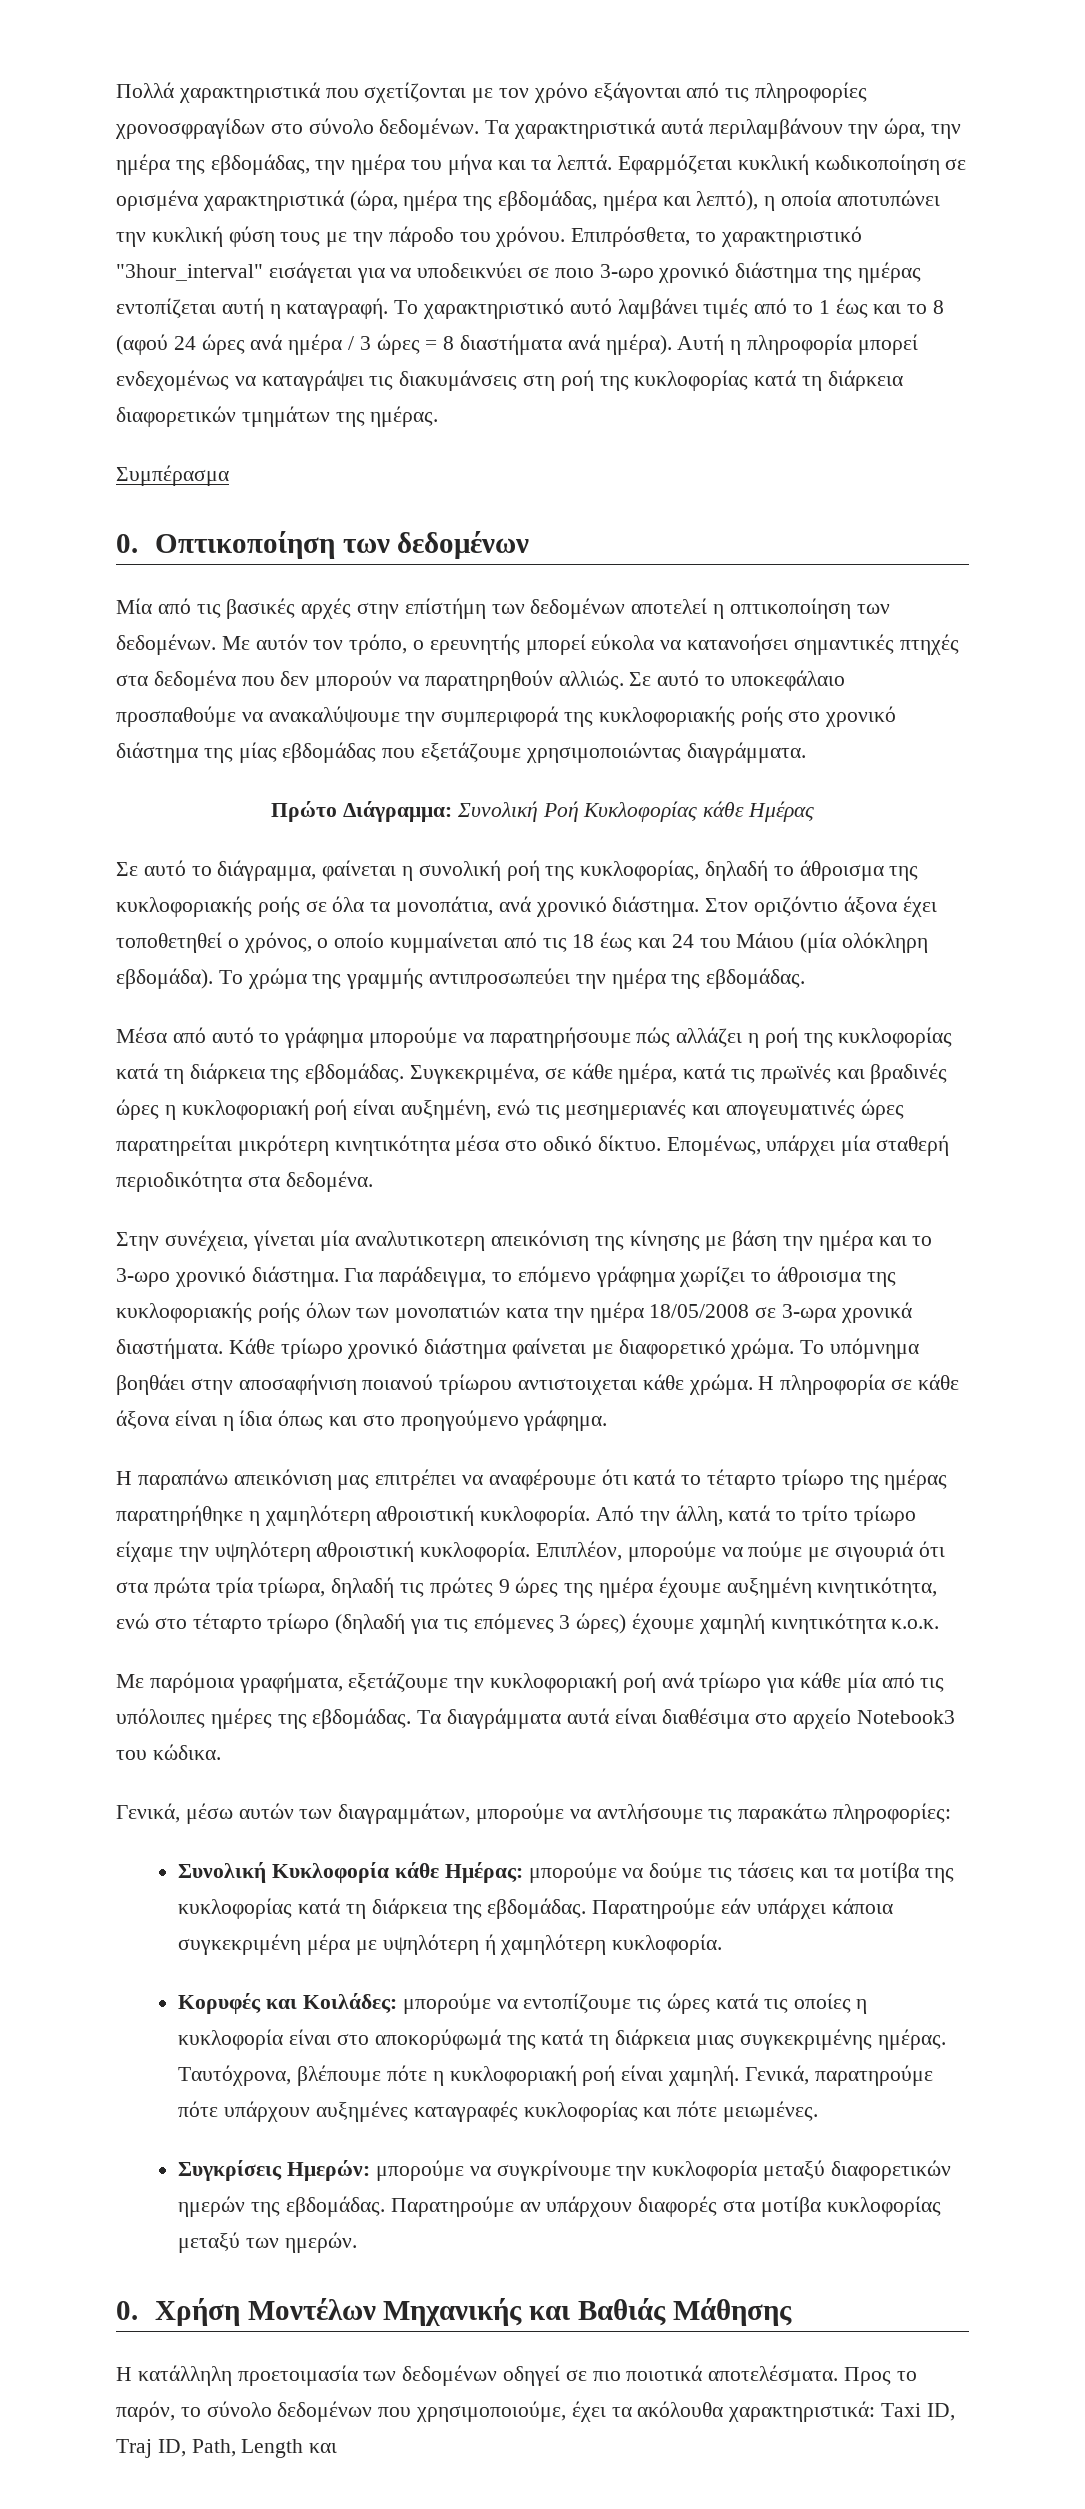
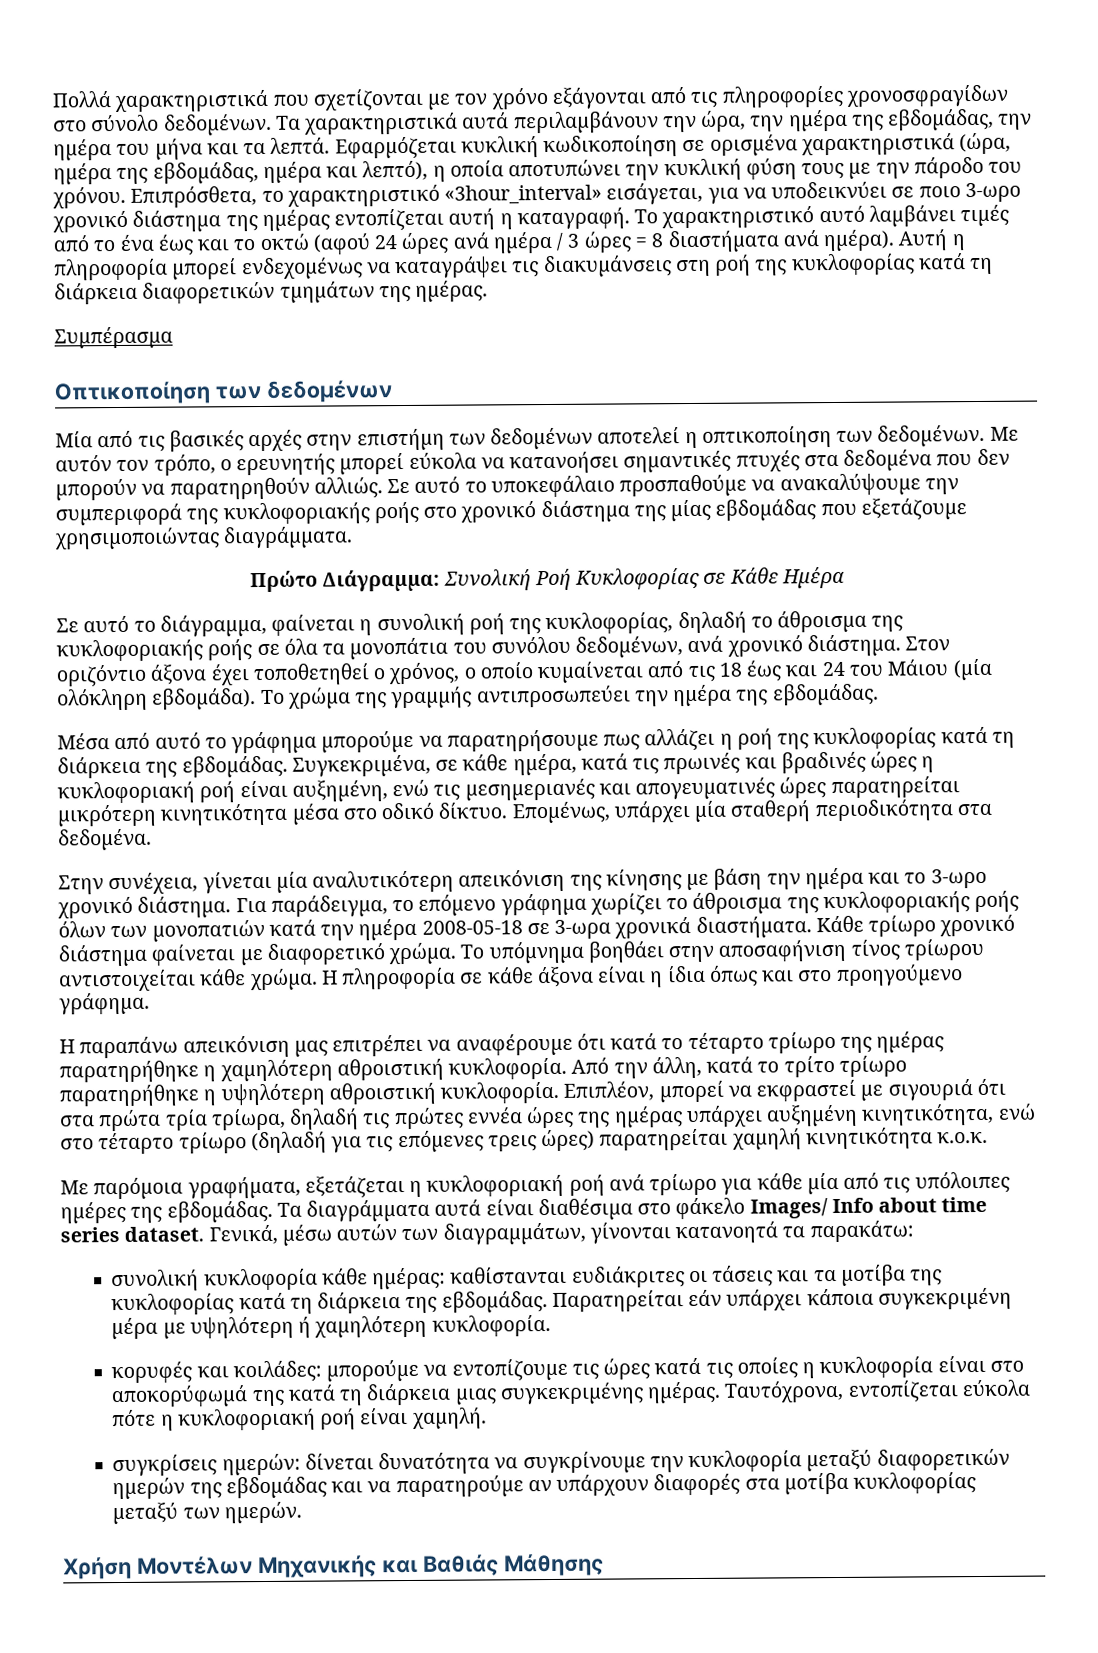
[116,262,352,283] "3hour_interval" εισάγεται -> [444,182,704,205] «3hour_interval» εισάγεται,
[818,300,830,314] 1 -> [119,234,154,251] ένα
[933,300,945,314] 8 -> [259,233,309,251] οκτώ
[116,534,138,553] 0. -> (173, 337) none
[404,598,486,619] επίστήμη -> [356,428,445,451] επιστήμη
[899,634,959,655] πτηχές -> [735,450,800,472] πτυχές
[703,801,814,822] κάθε Ημέρας -> [703,566,845,589] σε Κάθε Ημέρα
[396,896,494,917] μονοπάτια, -> [349,636,684,660] μονοπάτια του συνόλου δεδομένων,
[390,932,499,953] κυμμαίνεται -> [537,661,644,684] κυμαίνεται
[636,1027,671,1047] πώς -> [603,734,641,751] πως
[760,1063,831,1084] πρωϊνές -> [663,752,741,775] πρωινές
[355,1231,486,1251] αναλυτικοτερη -> [312,870,455,893] αναλυτικότερη
[506,1302,750,1323] κατα την ημέρα 18/05/2008 -> [268,918,523,941] κατά την ημέρα 2008-05-18
[362,1374,638,1395] ποιανού τρίωρου αντιστοιχεται -> [850,938,984,961] [58,969,196,992] τίνος τρίωρου αντιστοιχείται
[116,1541,209,1562] είχαμε την -> [59,1084,217,1107] παρατηρήθηκε η
[627,1541,803,1562] μπορούμε να πούμε -> [658,1079,857,1103] μπορεί να εκφραστεί
[498,1579,510,1593] 9 -> [466,1107,523,1124] εννέα
[599,1577,721,1598] ημέρα έχουμε -> [613,1105,763,1128] ημέρας υπάρχει
[559,1613,695,1634] 3 ώρες) έχουμε -> [487,1128,729,1152] τρεις ώρες) παρατηρείται
[348,1672,485,1693] εξετάζουμε την -> [304,1175,423,1199] εξετάζεται η
[793,1708,955,1729] [116,1744,221,1760] αρχείο Notebook3 του κώδικα. // -> [675,1196,988,1220] [60,1226,205,1243] φάκελο Images/ Info about time series dataset.
[476,1803,952,1824] [178,1862,733,1883] μπορούμε να αντλήσουμε τις παρακάτω πληροφορίες: // Συνολική Κυκλοφορία κάθε Ημέρας: μπορούμε να δούμε τις -> [589,1220,914,1244] [111,1266,708,1292] γίνονται κατανοητά τα παρακάτω: // συνολική κυκλοφορία κάθε ημέρας: καθίστανται ευδιάκριτες οι
[592,1898,716,1919] Παρατηρούμε -> [551,1290,684,1312] Παρατηρείται
[178,1993,398,2014] Κορυφές και Κοιλάδες: -> [111,1360,322,1384] κορυφές και κοιλάδες:
[297,2065,382,2086] βλέπουμε -> [847,1379,1030,1403] εντοπίζεται εύκολα
[744,2065,933,2086] [178,2101,819,2122] [178,2160,465,2181] Γενικά, παρατηρούμε πότε υπάρχουν αυξημένες καταγραφές κυκλοφορίας και πότε μειωμένες. // Συγκρίσεις Ημερών: μπορούμε -> [112,1452,491,1477] // συγκρίσεις ημερών: δίνεται δυνατότητα
[286,2196,514,2217] εβδομάδας. Παρατηρούμε -> [225,1475,524,1499] εβδομάδας και να παρατηρούμε
[116,2301,138,2320] 0. -> (302, 1512) none
[116,2365,917,2386] [116,2401,955,2422] [116,2439,338,2458] // Η κατάλληλη προετοιμασία των δεδομένων οδηγεί σε πιο ποιοτικά αποτελέσματα. Προς το παρόν, το σύνολο δεδομένων που χρησιμοποιούμε, έχει τα ακόλουθα χαρακτηριστικά: Taxi ID, Traj ID, Path, Length και -> (604, 1565) none

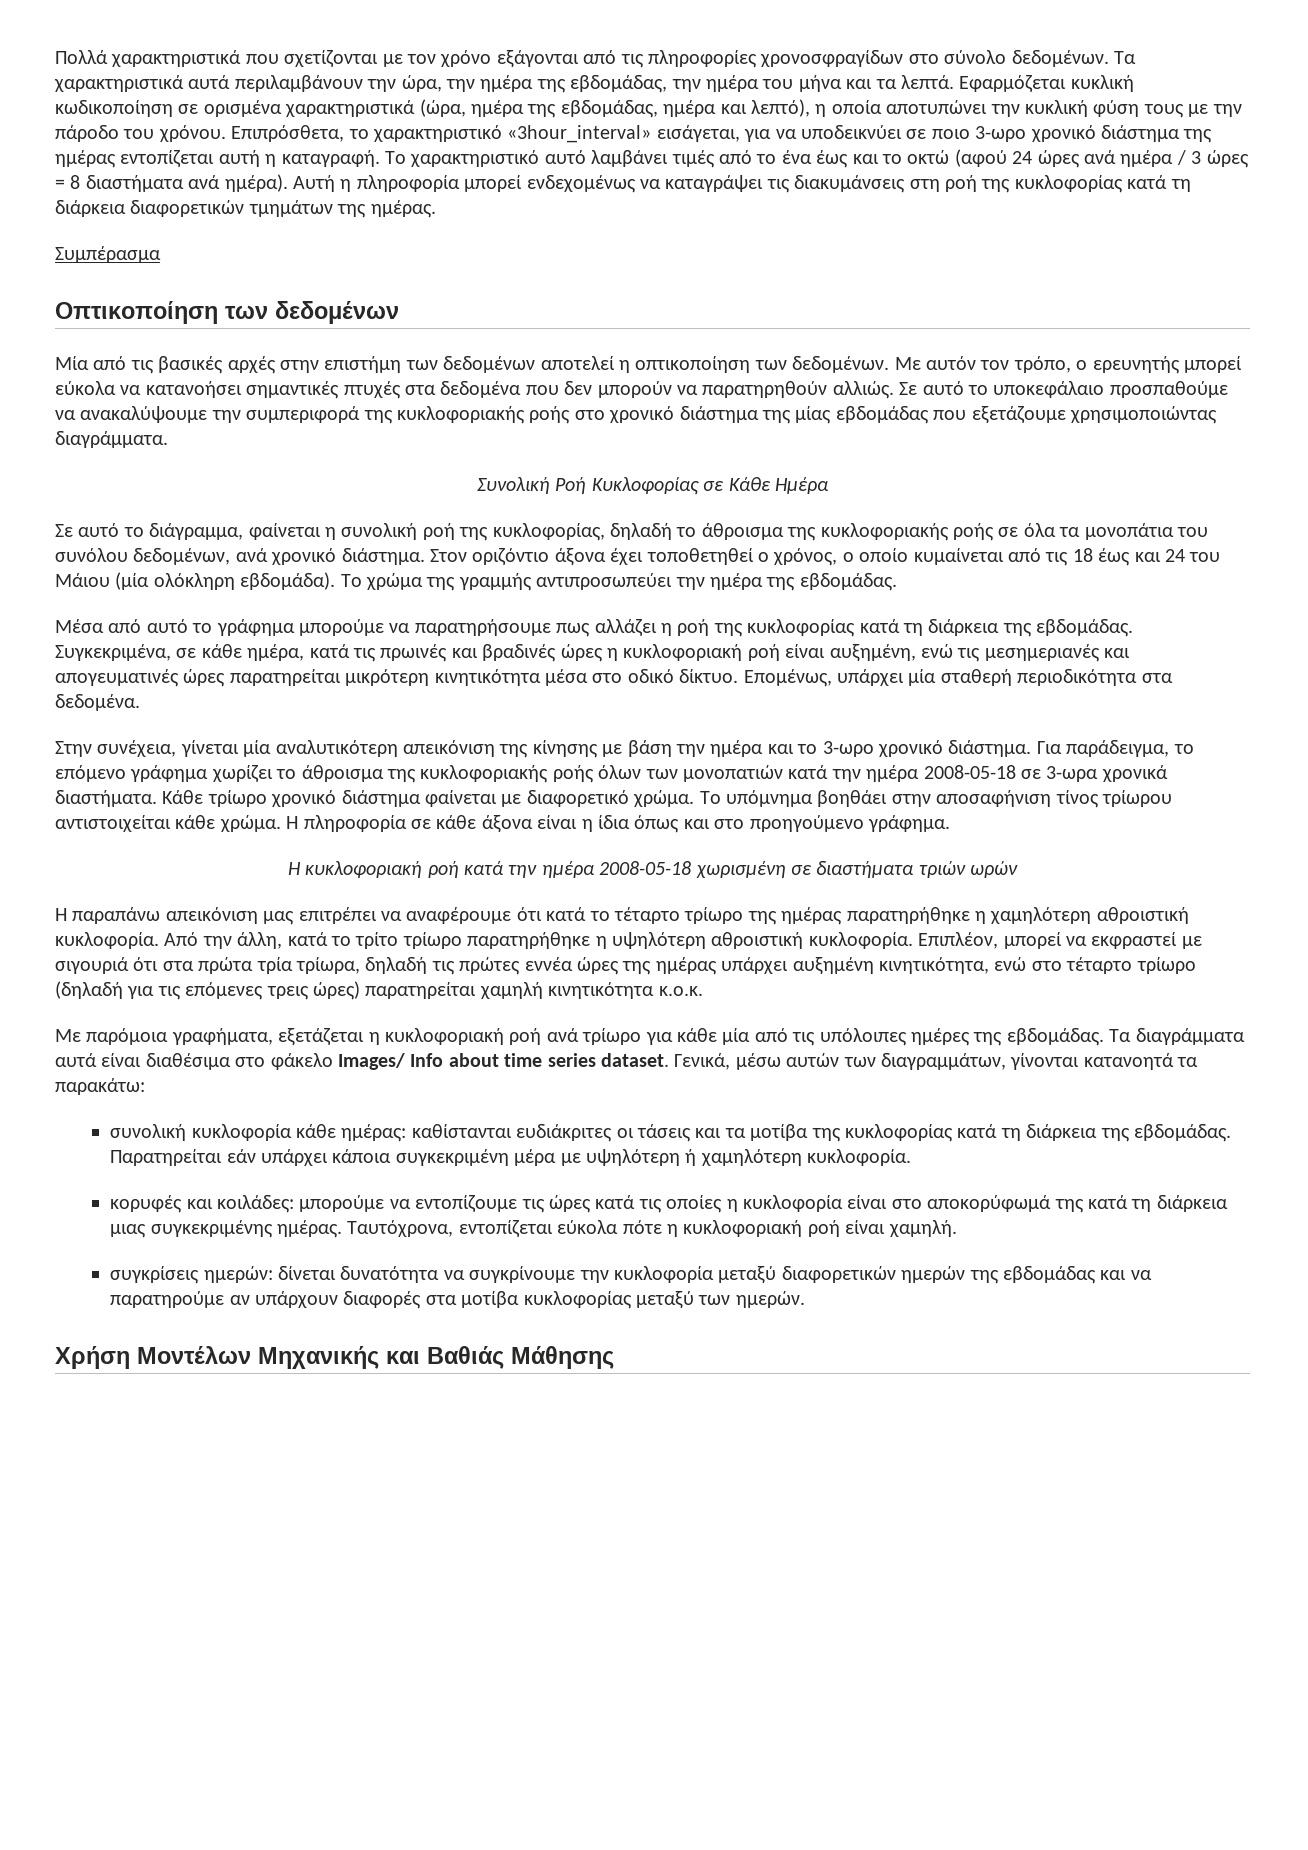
[250,569,441,593] Πρώτο Διάγραμμα: -> (168, 439) none
(150, 1003) none -> [287,861,1019,878] // Η κυκλοφοριακή ροή κατά την ημέρα 2008-05-18 χωρισμένη σε διαστήματα τριών ωρών

